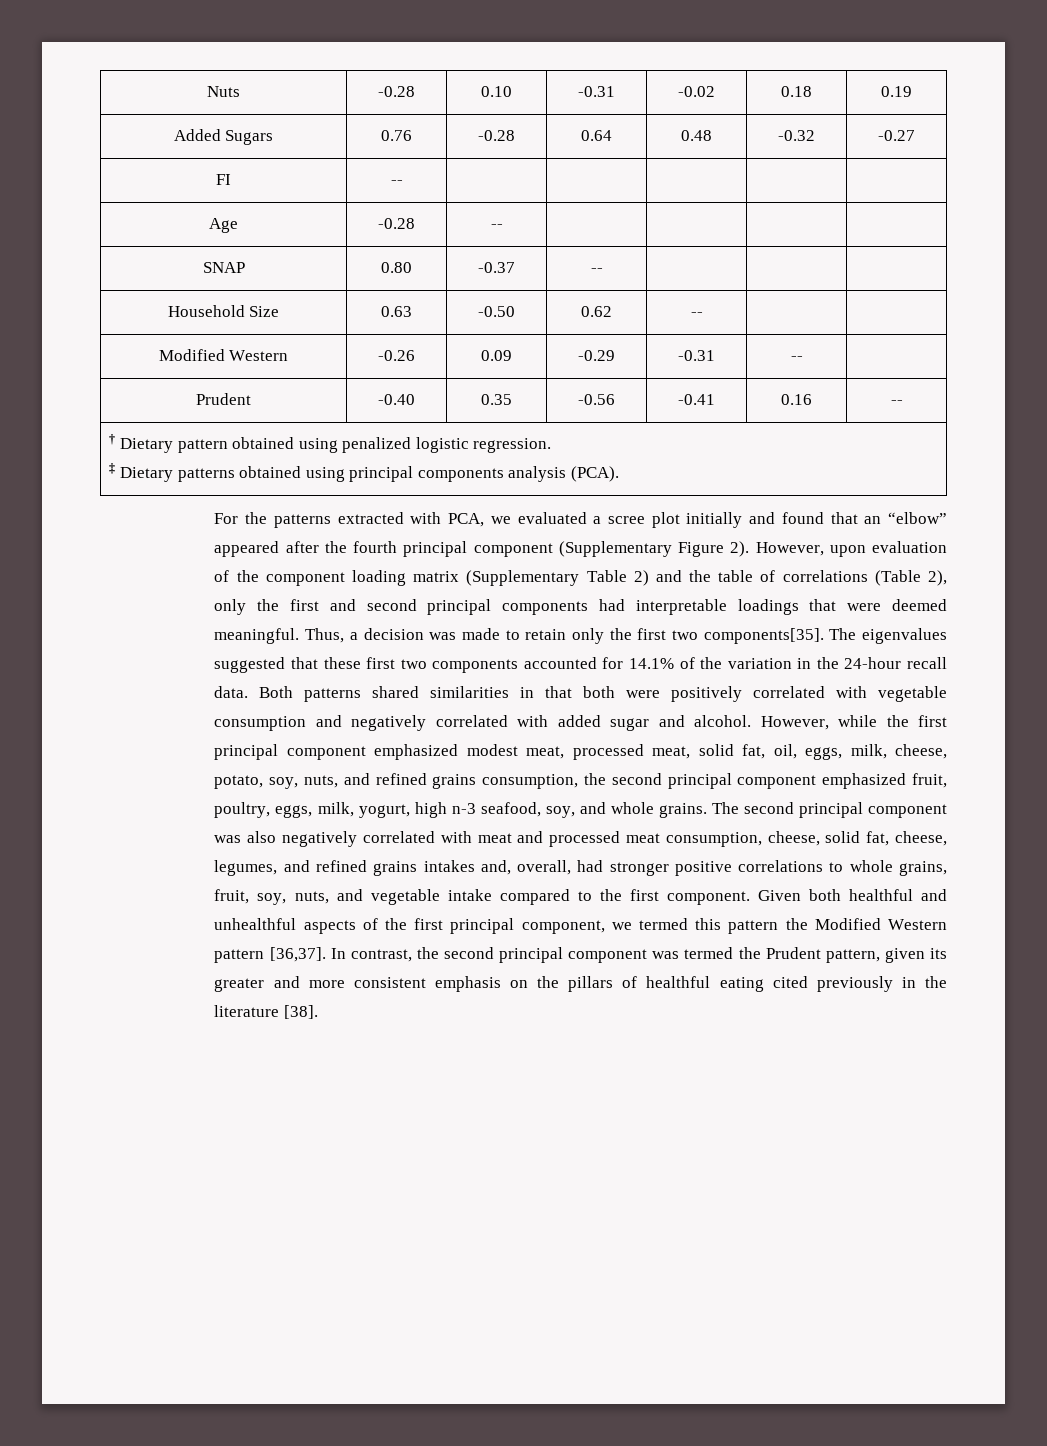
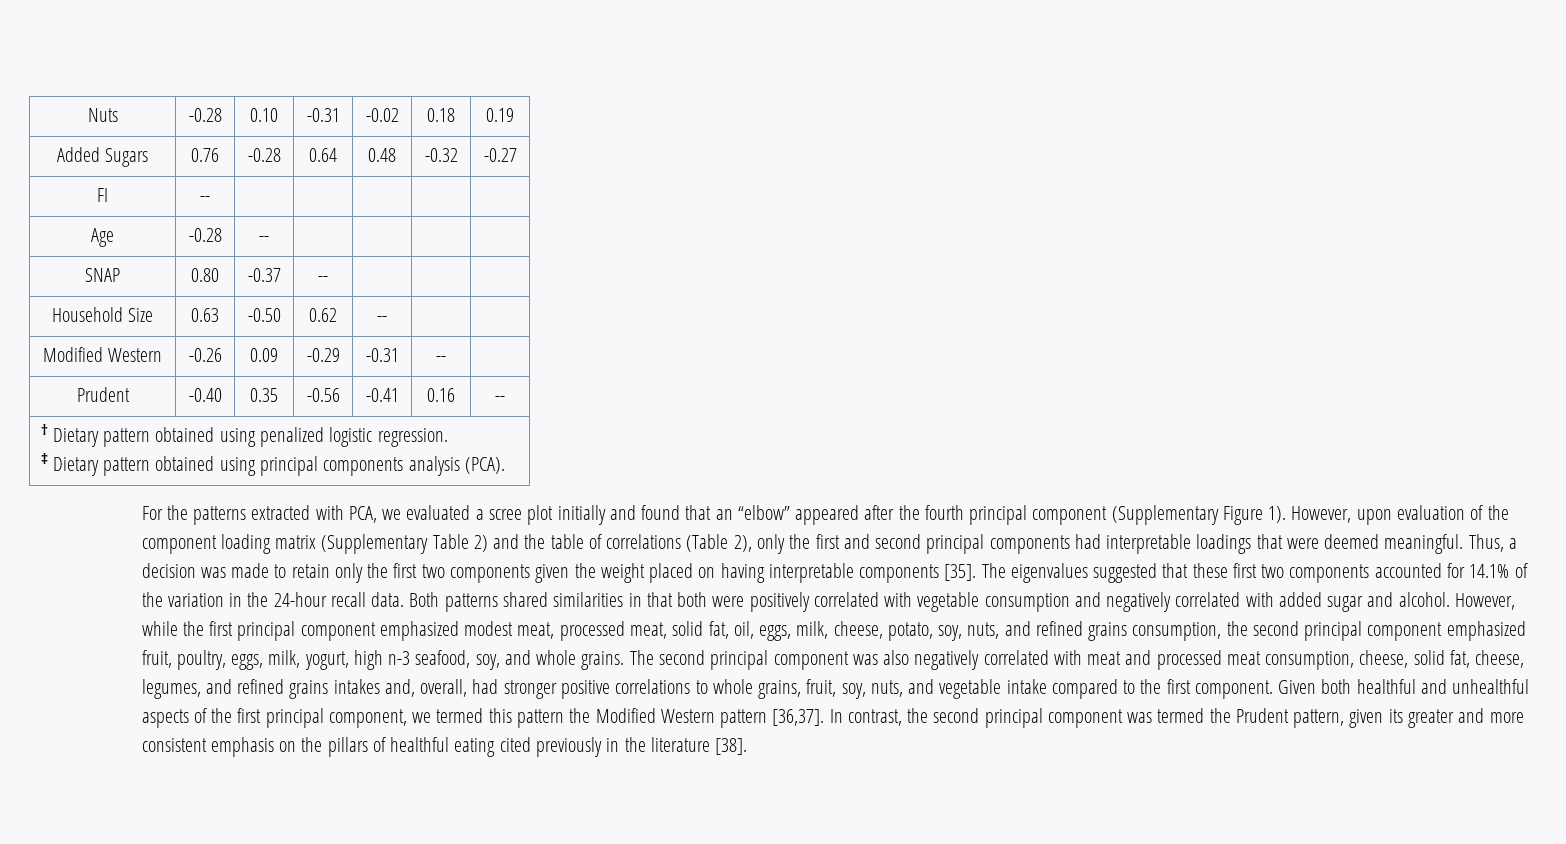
[177,468,235,482] patterns -> [103,457,151,476] pattern
[730,541,750,557] 2). -> [1268,506,1287,523] 1).
[703,628,824,644] components[35]. -> [449,563,977,583] components given the weight placed on having interpretable components [35].

